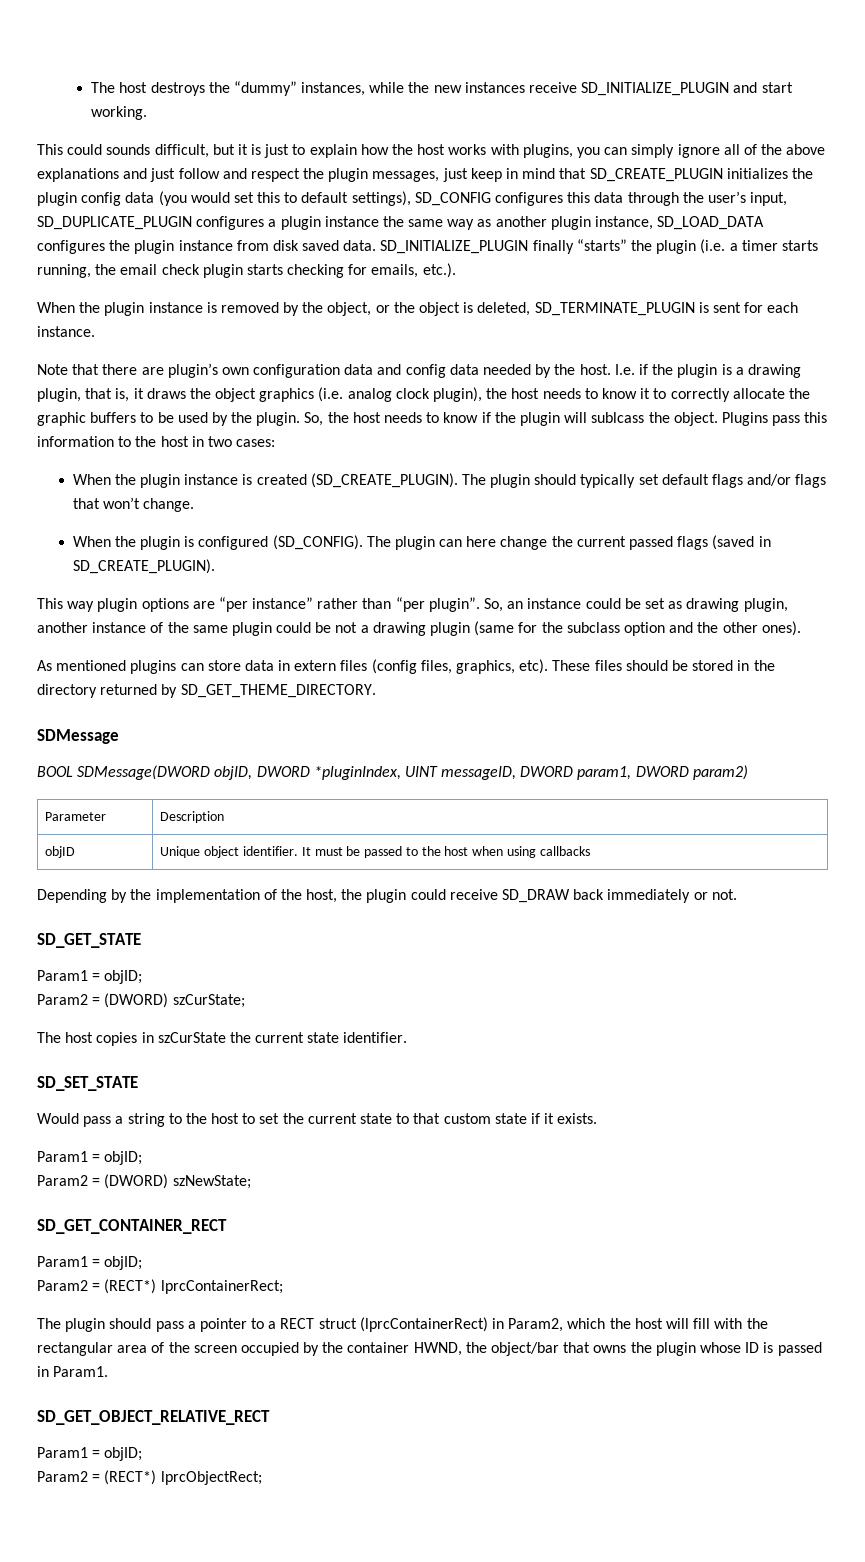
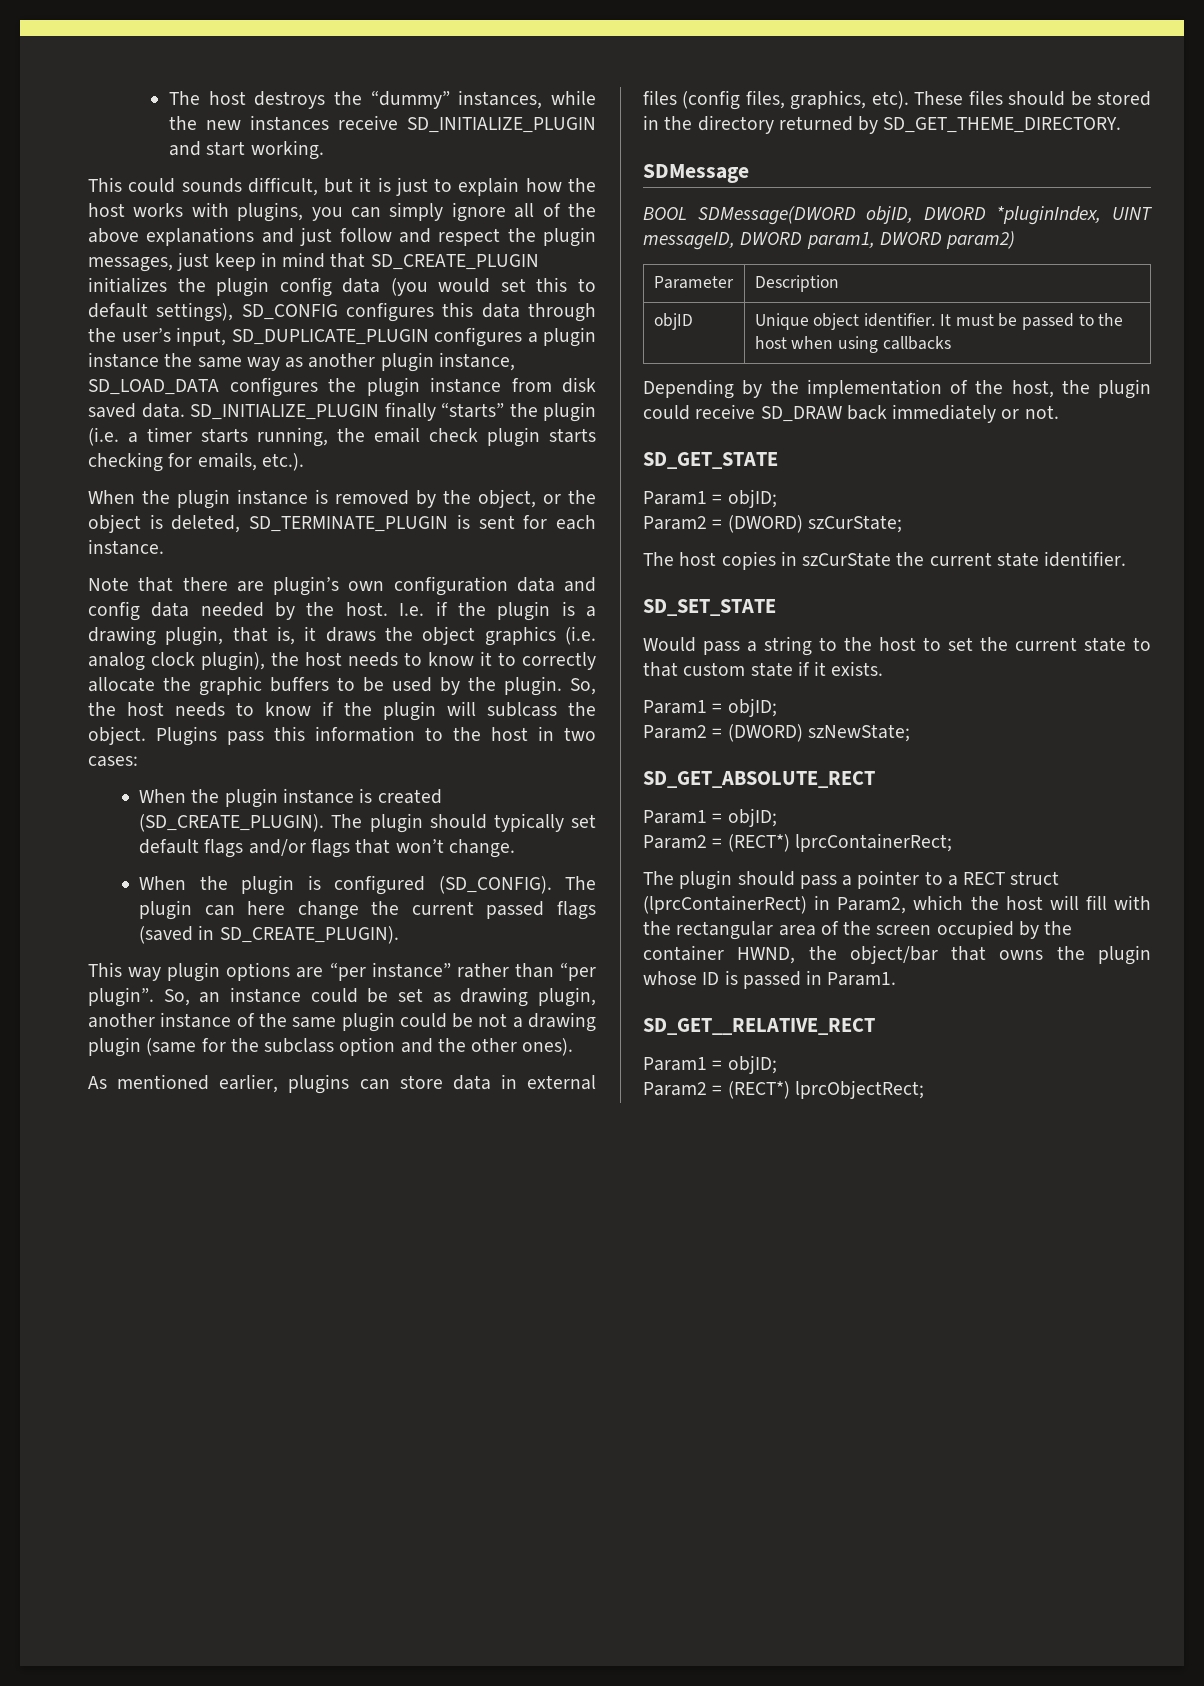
(127, 665) none -> [219,1074,279,1093] earlier,
[294,660,337,671] extern -> [527,1075,596,1090] external
[37,1219,227,1234] SD_GET_CONTAINER_RECT -> [643,771,875,788] SD_GET_ABSOLUTE_RECT
[37,1410,270,1425] SD_GET_OBJECT_RELATIVE_RECT -> [643,1018,875,1035] SD_GET__RELATIVE_RECT

